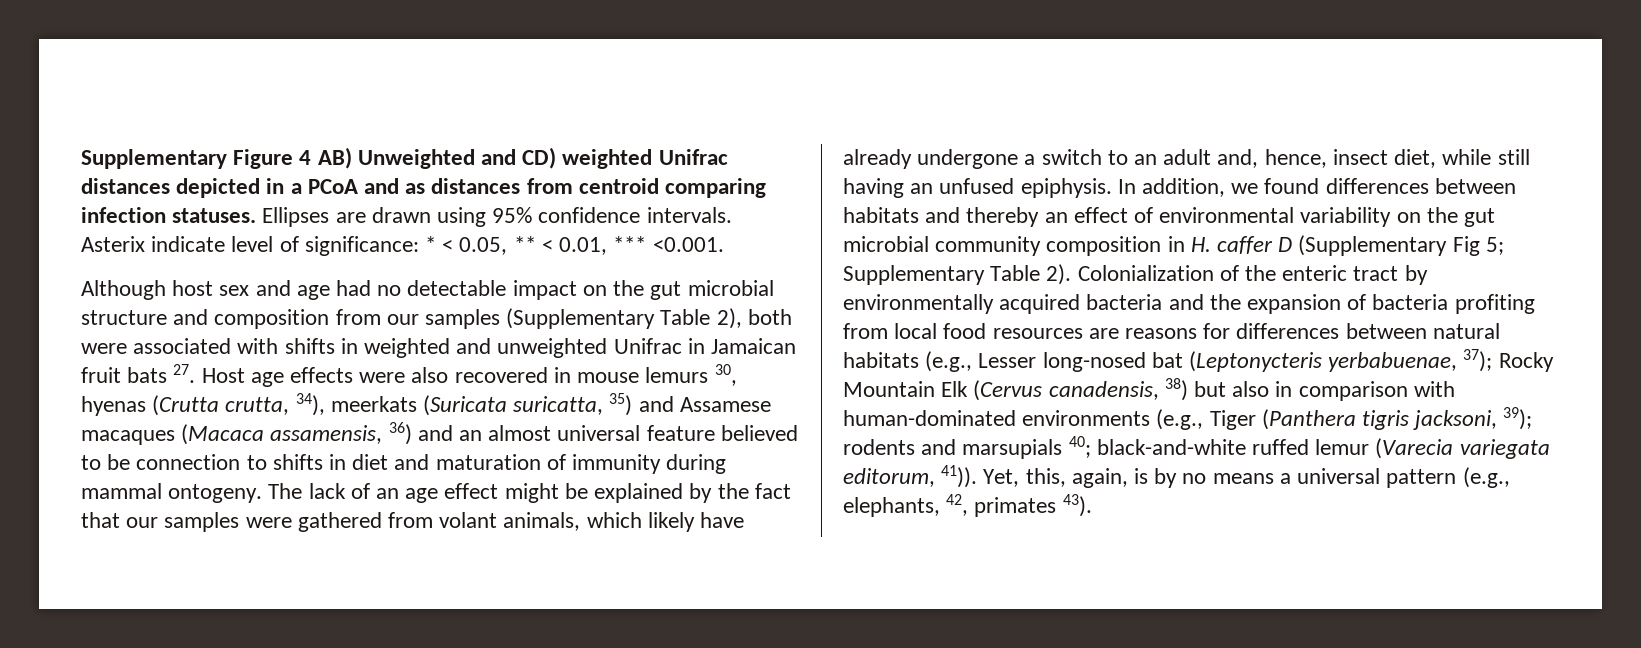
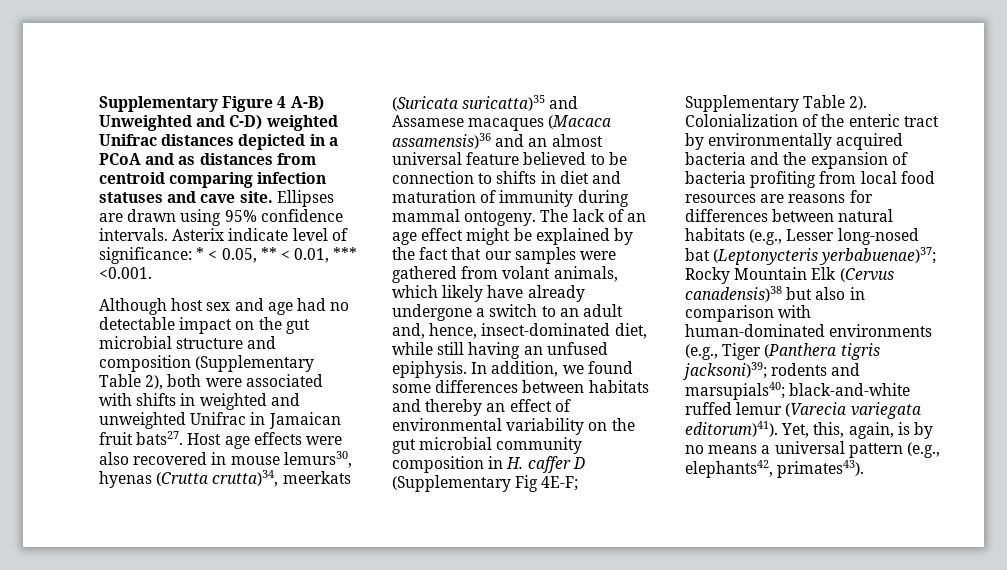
[317,147,352,169] AB) -> [290,96,324,111] A-B)
[522,147,557,169] CD) -> [229,115,263,130] C-D)
[172,208,257,223] statuses. -> [99,191,273,203] statuses and cave site.
[335,309,501,329] from our samples -> (191, 363) none
[127,364,196,383] bats 27. -> [136,431,184,445] bats27.
[645,364,737,386] [81,393,633,416] lemurs 30, hyenas (Crutta crutta, 34), meerkats (Suricata suricatta, 35) -> [283,451,352,468] [99,470,351,488] [392,95,546,111] lemurs30, hyenas (Crutta crutta)34, meerkats (Suricata suricatta)35
[270,422,412,445] assamensis, 36) -> [392,133,491,149] assamensis)36
[1332,149,1388,165] insect -> [481,323,611,336] insect-dominated
(1320, 186) none -> [392,384,431,393] some
[1485,237,1504,255] 5; -> [541,476,579,491] 4E-F;
[1328,349,1493,372] yerbabuenae, 37); -> [819,247,937,265] yerbabuenae)37;
[1048,378,1188,401] canadensis, 38) -> [685,286,782,302] canadensis)38
[1413,407,1533,430] [843,436,1091,459] jacksoni, 39); rodents and marsupials 40; -> [682,362,861,380] [685,382,785,400] jacksoni)39; rodents and marsupials40;
[843,465,978,488] editorum, 41)). -> [685,421,778,437] editorum)41).
[843,494,1092,517] elephants, 42, primates 43). -> [685,460,865,478] elephants42, primates43).

